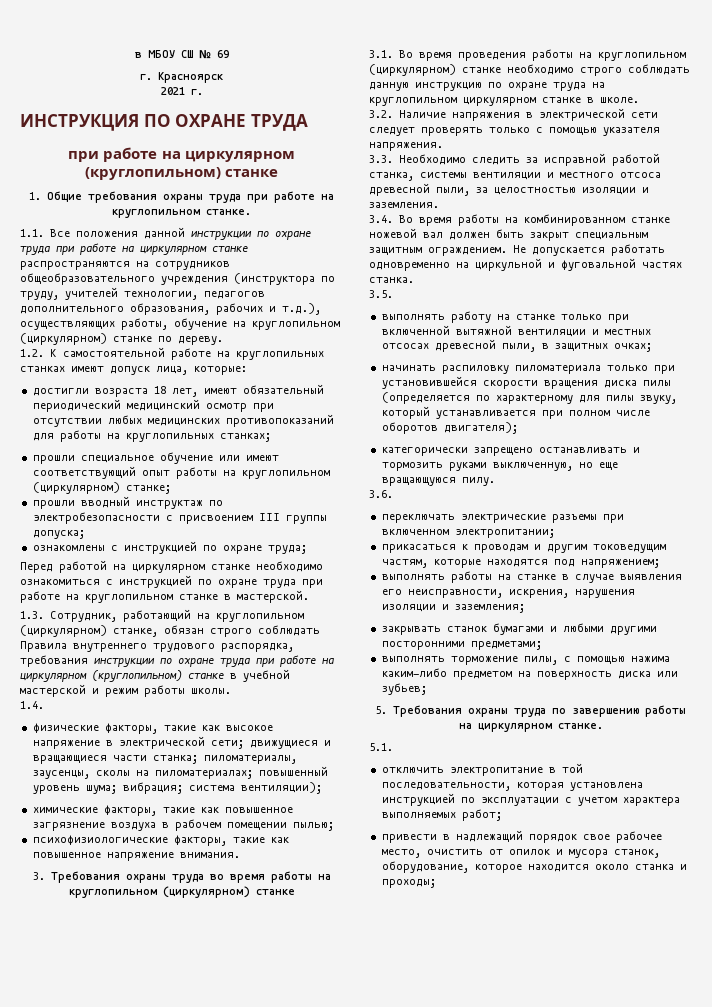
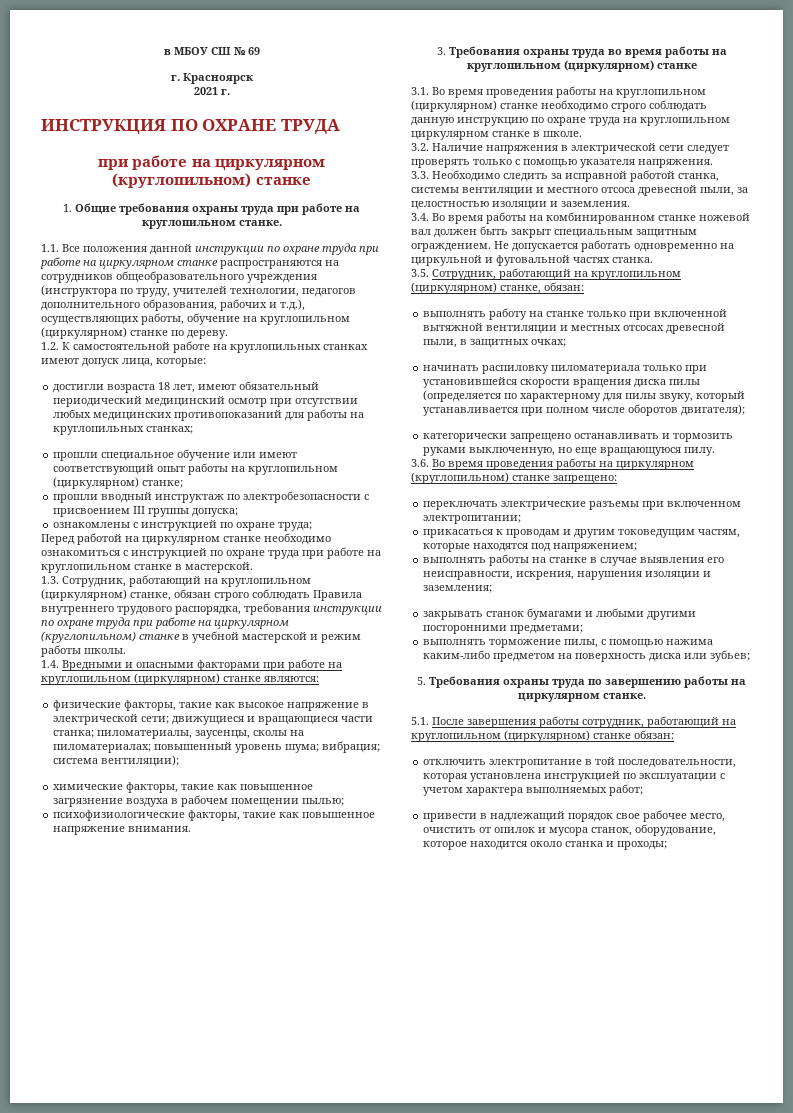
(44, 705) none -> [62,659,342,671] [41,673,319,685] Вредными и опасными факторами при работе на круглопильном (циркулярном) станке являются:
(393, 294) none -> [432,268,681,280] [411,282,584,294] Сотрудник, работающий на круглопильном (циркулярном) станке, обязан:
(393, 494) none -> [432,458,694,470] [411,472,617,484] Во время проведения работы на циркулярном (круглопильном) станке запрещено:
(393, 747) none -> [432,716,736,728] [411,730,674,742] После завершения работы сотрудник, работающий на круглопильном (циркулярном) станке обязан:

